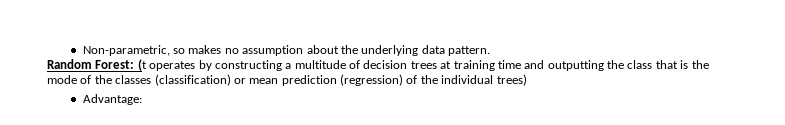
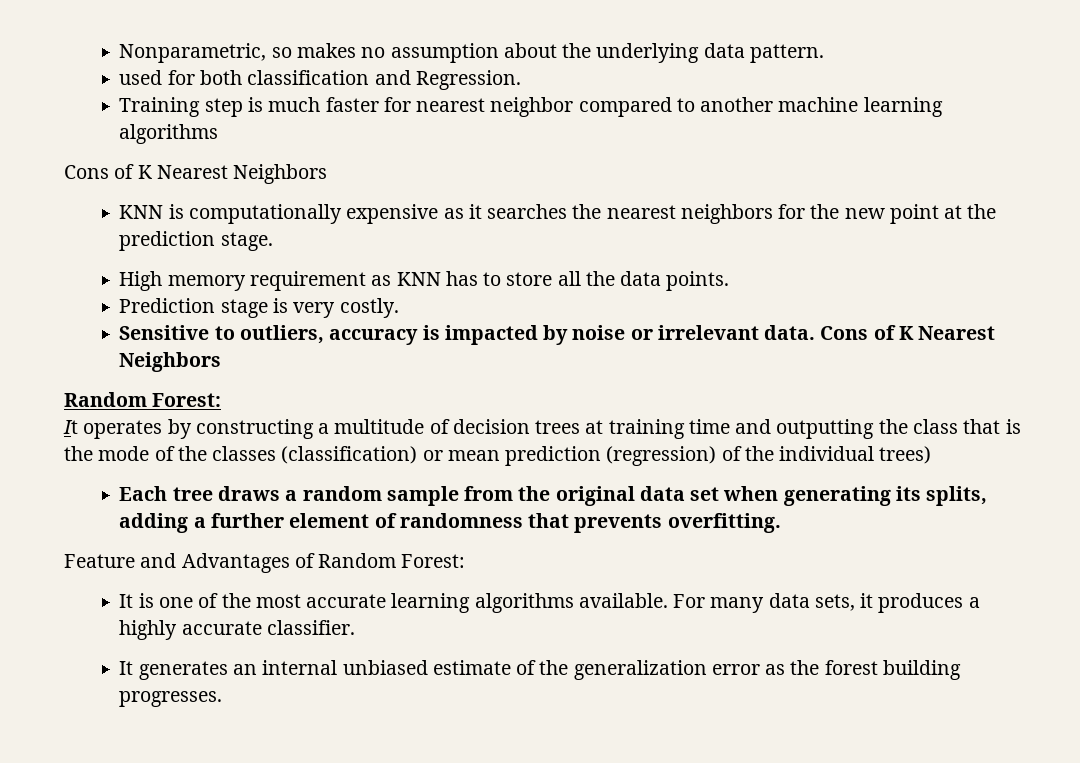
[82,45,170,56] Non-parametric, -> [119,43,267,63] Nonparametric,
[47,59,147,71] // Random Forest: (t -> [119,70,521,90] [119,97,943,117] [119,124,219,144] [64,164,328,184] [119,204,997,224] [119,231,273,251] [119,271,730,291] [119,298,399,318] [119,325,996,345] [119,352,222,372] [64,392,222,407] [63,420,78,434] // used for both classification and Regression. // Training step is much faster for nearest neighbor compared to another machine learning algorithms // Cons of K Nearest Neighbors // KNN is computationally expensive as it searches the nearest neighbors for the new point at the prediction stage. // High memory requirement as KNN has to store all the data points. // Prediction stage is very costly. // Sensitive to outliers, accuracy is impacted by noise or irrelevant data. Cons of K Nearest Neighbors // Random Forest: // It
[82,94,142,105] Advantage: -> [119,486,988,506] [119,513,781,533] [64,553,466,573] [119,593,980,613] [119,620,355,640] [119,660,961,680] [119,691,223,707] Each tree draws a random sample from the original data set when generating its splits, adding a further element of randomness that prevents overfitting. // Feature and Advantages of Random Forest: // It is one of the most accurate learning algorithms available. For many data sets, it produces a highly accurate classifier. // It generates an internal unbiased estimate of the generalization error as the forest building progresses.

